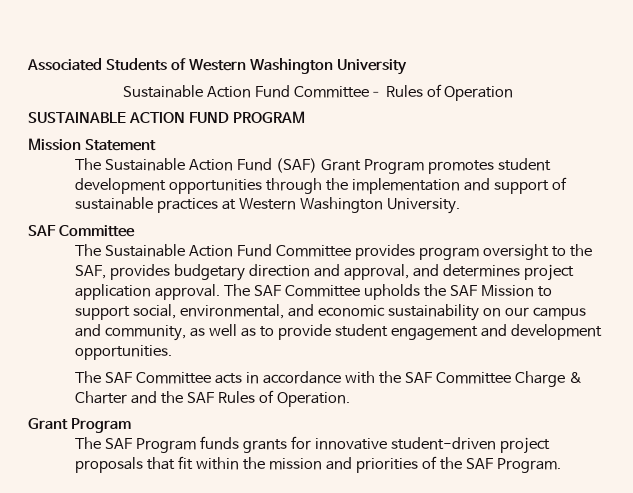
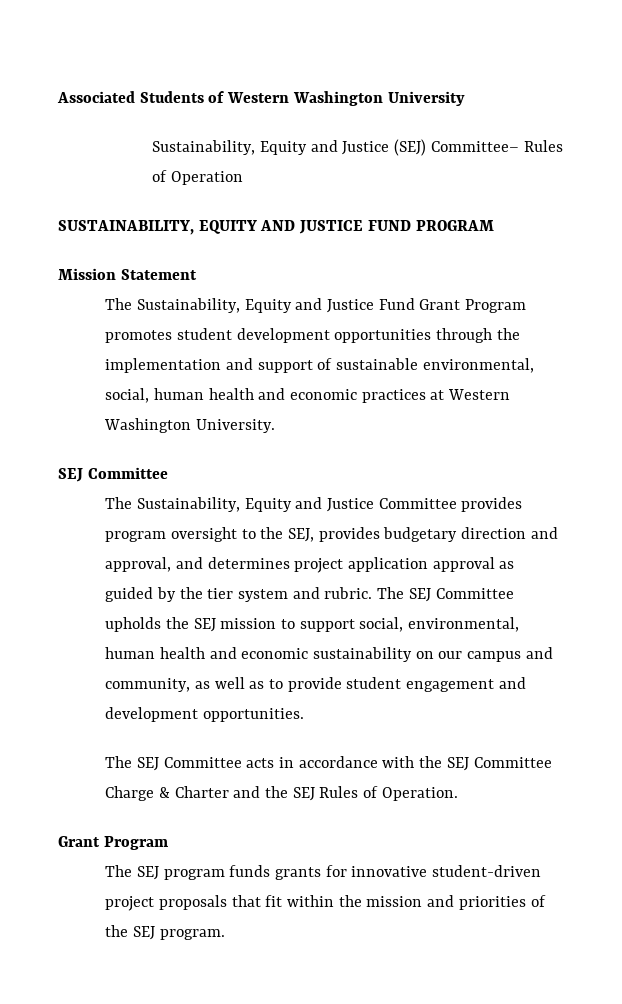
[122,85,290,98] Sustainable Action Fund -> [152,139,427,156] Sustainability, Equity and Justice (SEJ)
[28,112,185,123] SUSTAINABLE ACTION -> [58,220,364,235] SUSTAINABILITY, EQUITY AND JUSTICE
[105,158,318,173] Sustainable Action Fund (SAF) -> [136,298,415,313] Sustainability, Equity and Justice Fund
(154, 203) none -> [422,358,534,373] [105,388,358,403] environmental, social, human health and economic
[28,225,56,236] SAF -> [58,468,83,482] SEJ
[105,244,273,257] Sustainable Action Fund -> [136,497,375,512] Sustainability, Equity and Justice
[75,265,107,279] SAF, -> [288,528,315,542] SEJ,
[155,284,282,300] approval. The SAF -> [432,557,515,572] [105,587,431,602] approval as guided by the tier system and rubric. The SEJ
[449,285,534,297] SAF Mission -> [193,618,277,632] SEJ mission
(285, 311) none -> [105,647,205,659] human health
[105,372,133,383] SAF -> [136,757,159,771] SEJ
[404,372,432,383] SAF -> [446,757,469,771] SEJ
[187,392,215,403] SAF -> [292,787,315,801] SEJ
[105,438,197,453] SAF Program -> [136,866,225,880] SEJ program
[465,458,561,473] SAF Program. -> [132,926,225,940] SEJ program.

